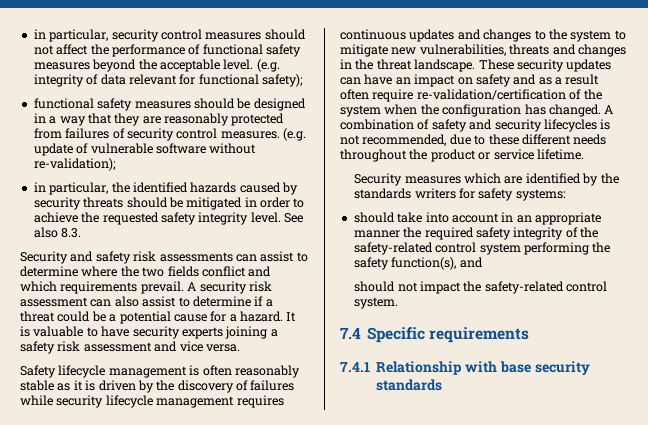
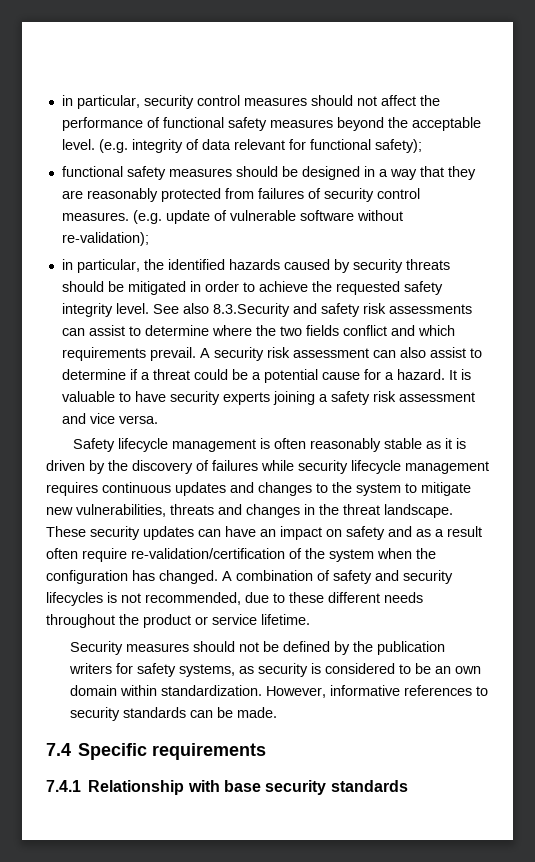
[61,228,82,238] [20,251,68,264] 8.3. // Security -> [212,303,290,317] 8.3.Security
[464,173,619,186] [354,188,412,199] which are identified by the standards -> [193,641,446,655] should not be defined by the publication
[515,189,566,201] [353,212,601,225] [353,227,598,240] [353,242,611,255] [353,257,483,270] [354,281,608,294] [354,297,399,309] systems: // should take into account in an appropriate manner the required safety integrity of the safety-related control system performing the safety function(s), and // should not impact the safety-related control system. -> [179,663,482,677] [70,685,489,698] [70,707,278,721] systems, as security is considered to be an own domain within standardization. However, informative references to security standards can be made.

